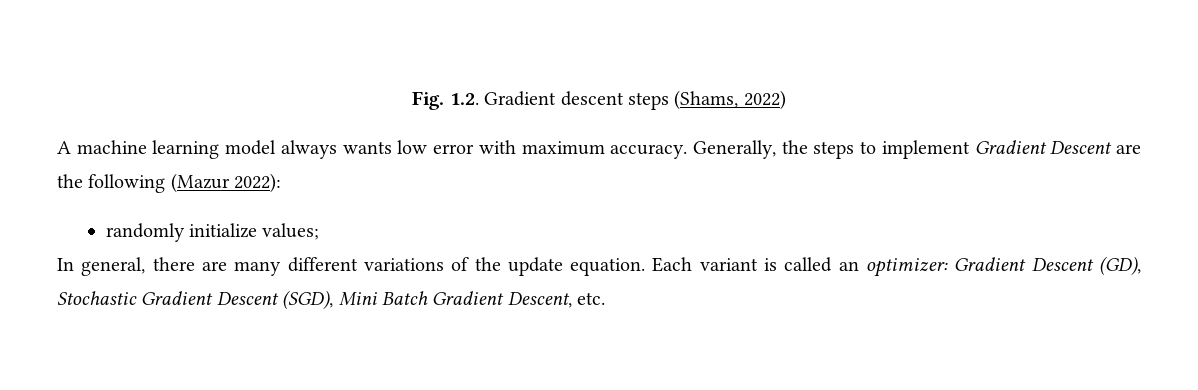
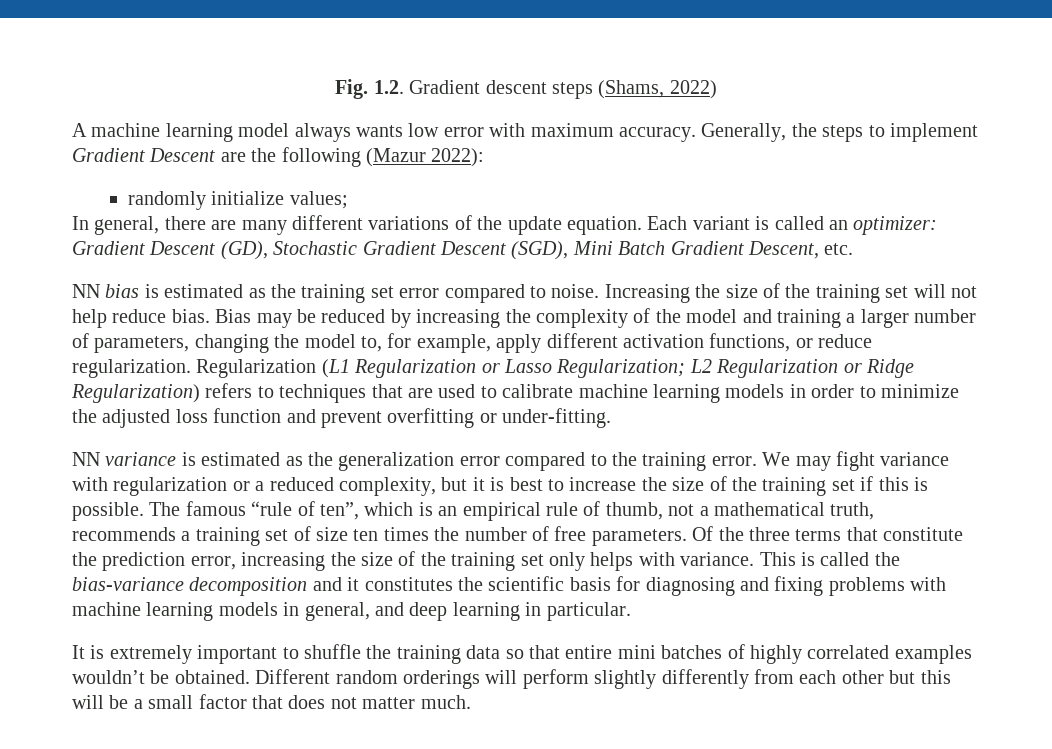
(606, 298) none -> [72,283,977,303] [72,308,977,328] [72,333,873,353] [72,359,914,378] [71,383,959,403] [72,408,612,428] [72,451,950,471] [72,476,928,496] [72,501,875,521] [72,526,964,546] [72,551,900,571] [72,576,947,596] [72,602,631,621] [72,644,972,664] [72,669,951,689] [72,694,471,709] // NN bias is estimated as the training set error compared to noise. Increasing the size of the training set will not help reduce bias. Bias may be reduced by increasing the complexity of the model and training a larger number of parameters, changing the model to, for example, apply different activation functions, or reduce regularization. Regularization (L1 Regularization or Lasso Regularization; L2 Regularization or Ridge Regularization) refers to techniques that are used to calibrate machine learning models in order to minimize the adjusted loss function and prevent overfitting or under-fitting. // NN variance is estimated as the generalization error compared to the training error. We may fight variance with regularization or a reduced complexity, but it is best to increase the size of the training set if this is possible. The famous “rule of ten”, which is an empirical rule of thumb, not a mathematical truth, recommends a training set of size ten times the number of free parameters. Of the three terms that constitute the prediction error, increasing the size of the training set only helps with variance. This is called the bias-variance decomposition and it constitutes the scientific basis for diagnosing and fixing problems with machine learning models in general, and deep learning in particular. // It is extremely important to shuffle the training data so that entire mini batches of highly correlated examples wouldn’t be obtained. Different random orderings will perform slightly differently from each other but this will be a small factor that does not matter much.

